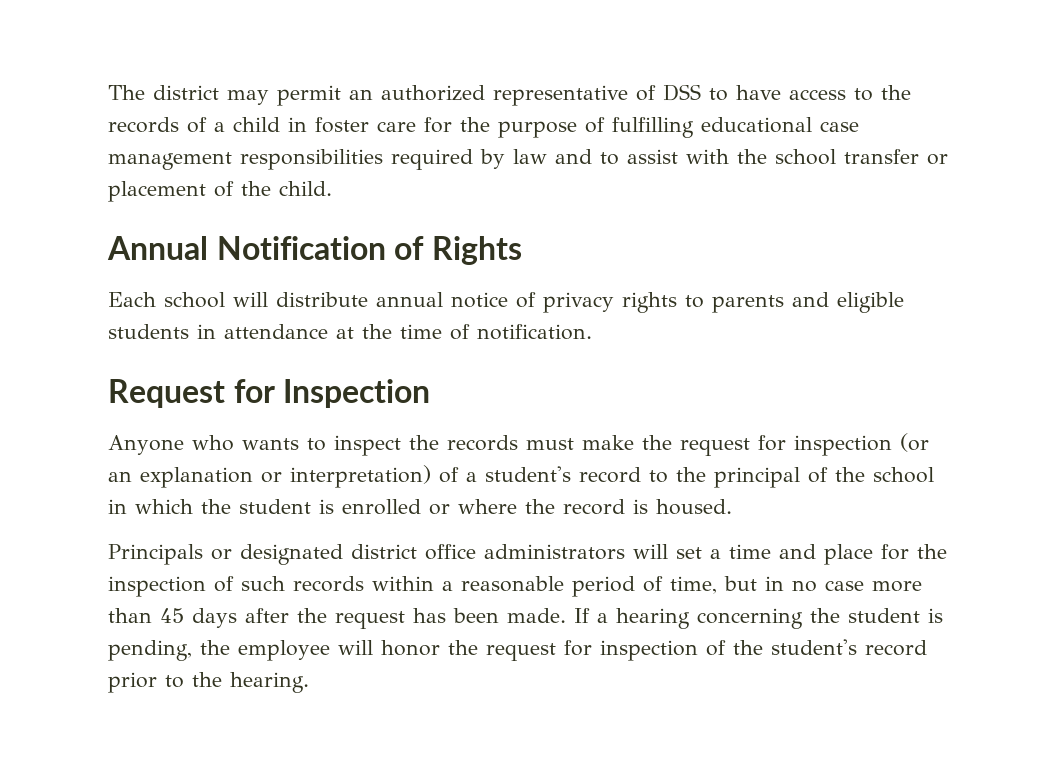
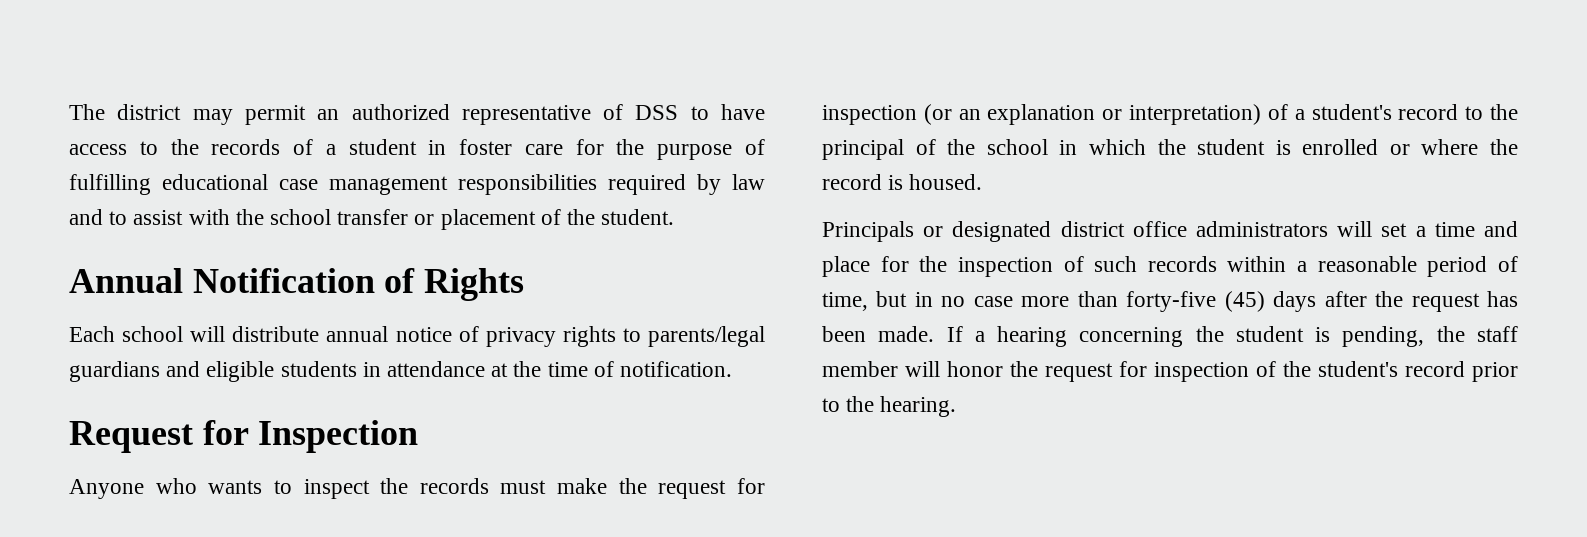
[233,117,280,132] child -> [348,139,417,155] student
[279,181,332,196] child. -> [601,209,675,225] student.
[712,295,784,313] parents -> [648,326,766,347] [69,361,160,382] parents/legal guardians
[160,608,184,623] 45 -> [1126,291,1265,312] forty-five (45)
[238,640,330,661] employee -> [1477,326,1518,342] [822,361,898,377] staff member

